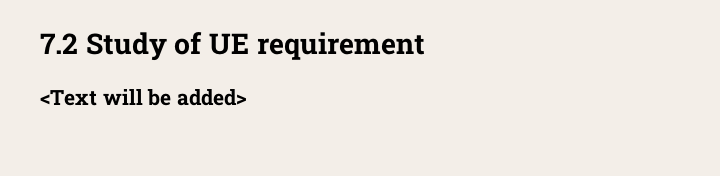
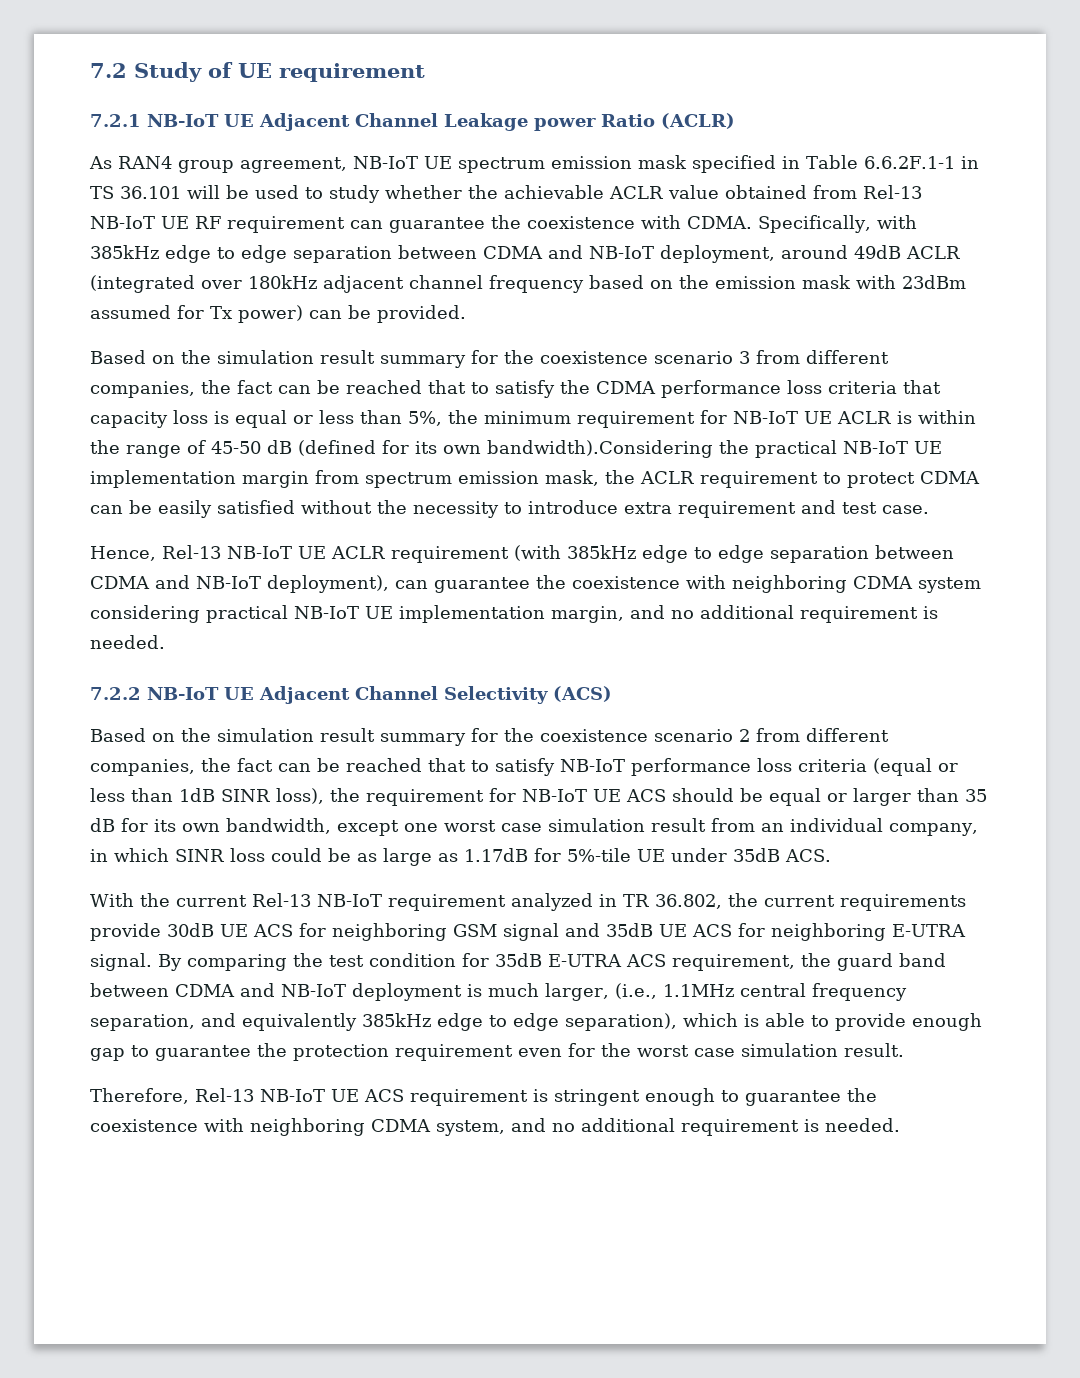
[40,89,248,106] <Text will be added> -> [90,113,735,131] [89,155,979,173] [90,185,922,203] [90,215,917,233] [90,245,960,263] [90,275,966,293] [90,305,466,323] [90,350,889,368] [90,380,941,398] [90,410,976,428] [90,440,942,458] [90,470,980,488] [90,500,929,518] [90,545,954,563] [90,575,981,593] [90,605,938,623] [90,635,165,649] [90,686,612,704] [90,728,889,746] [90,758,958,776] [90,788,987,806] [90,818,978,836] [90,848,831,866] [90,893,966,911] [90,923,966,941] [90,953,946,971] [90,983,907,1001] [90,1013,982,1031] [90,1043,904,1061] [90,1088,877,1106] [90,1118,900,1136] 7.2.1 NB-IoT UE Adjacent Channel Leakage power Ratio (ACLR) // As RAN4 group agreement, NB-IoT UE spectrum emission mask specified in Table 6.6.2F.1-1 in TS 36.101 will be used to study whether the achievable ACLR value obtained from Rel-13 NB-IoT UE RF requirement can guarantee the coexistence with CDMA. Specifically, with 385kHz edge to edge separation between CDMA and NB-IoT deployment, around 49dB ACLR (integrated over 180kHz adjacent channel frequency based on the emission mask with 23dBm assumed for Tx power) can be provided. // Based on the simulation result summary for the coexistence scenario 3 from different companies, the fact can be reached that to satisfy the CDMA performance loss criteria that capacity loss is equal or less than 5%, the minimum requirement for NB-IoT UE ACLR is within the range of 45-50 dB (defined for its own bandwidth).Considering the practical NB-IoT UE implementation margin from spectrum emission mask, the ACLR requirement to protect CDMA can be easily satisfied without the necessity to introduce extra requirement and test case. // Hence, Rel-13 NB-IoT UE ACLR requirement (with 385kHz edge to edge separation between CDMA and NB-IoT deployment), can guarantee the coexistence with neighboring CDMA system considering practical NB-IoT UE implementation margin, and no additional requirement is needed. // 7.2.2 NB-IoT UE Adjacent Channel Selectivity (ACS) // Based on the simulation result summary for the coexistence scenario 2 from different companies, the fact can be reached that to satisfy NB-IoT performance loss criteria (equal or less than 1dB SINR loss), the requirement for NB-IoT UE ACS should be equal or larger than 35 dB for its own bandwidth, except one worst case simulation result from an individual company, in which SINR loss could be as large as 1.17dB for 5%-tile UE under 35dB ACS. // With the current Rel-13 NB-IoT requirement analyzed in TR 36.802, the current requirements provide 30dB UE ACS for neighboring GSM signal and 35dB UE ACS for neighboring E-UTRA signal. By comparing the test condition for 35dB E-UTRA ACS requirement, the guard band between CDMA and NB-IoT deployment is much larger, (i.e., 1.1MHz central frequency separation, and equivalently 385kHz edge to edge separation), which is able to provide enough gap to guarantee the protection requirement even for the worst case simulation result. // Therefore, Rel-13 NB-IoT UE ACS requirement is stringent enough to guarantee the coexistence with neighboring CDMA system, and no additional requirement is needed.

